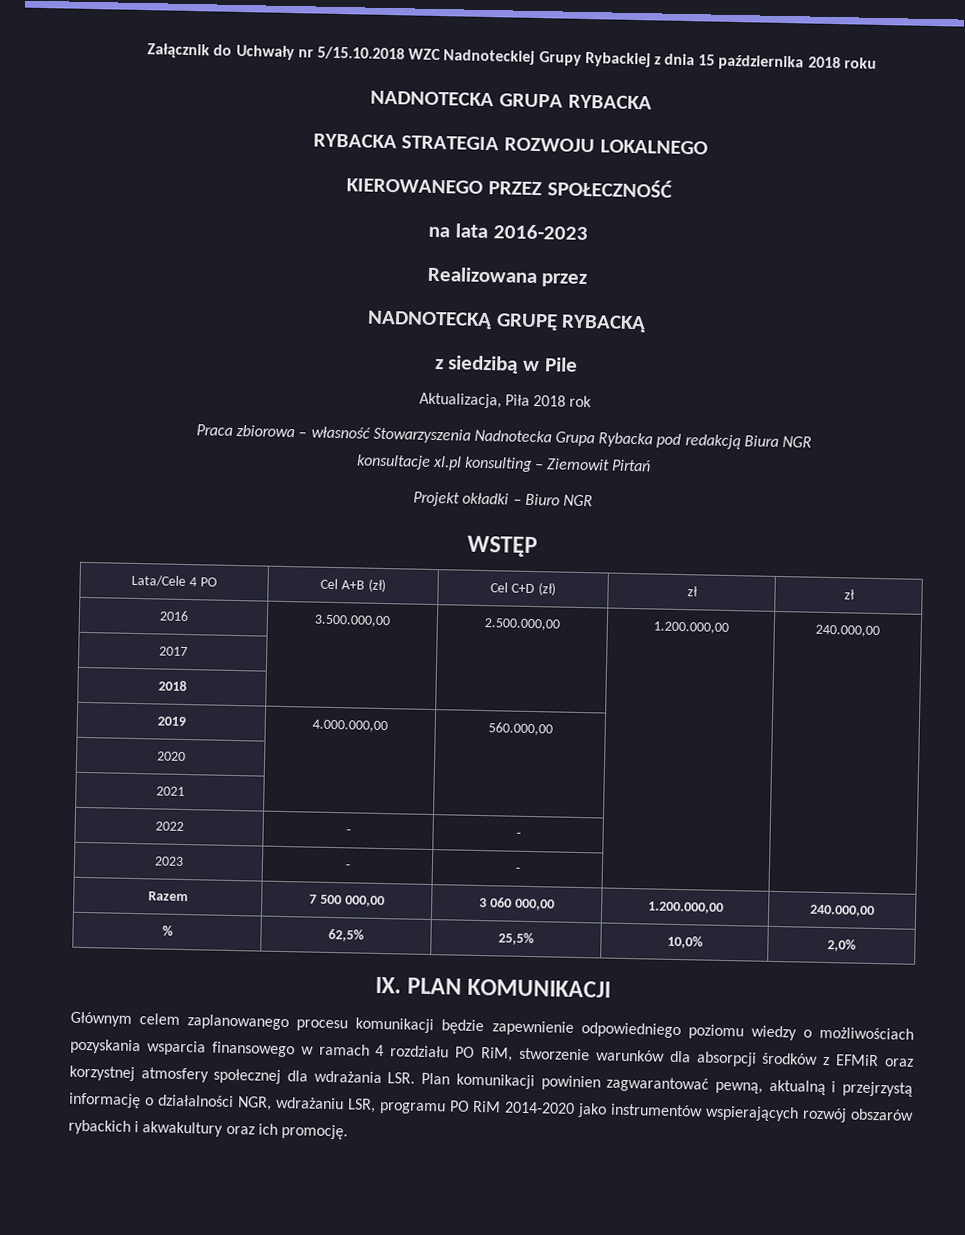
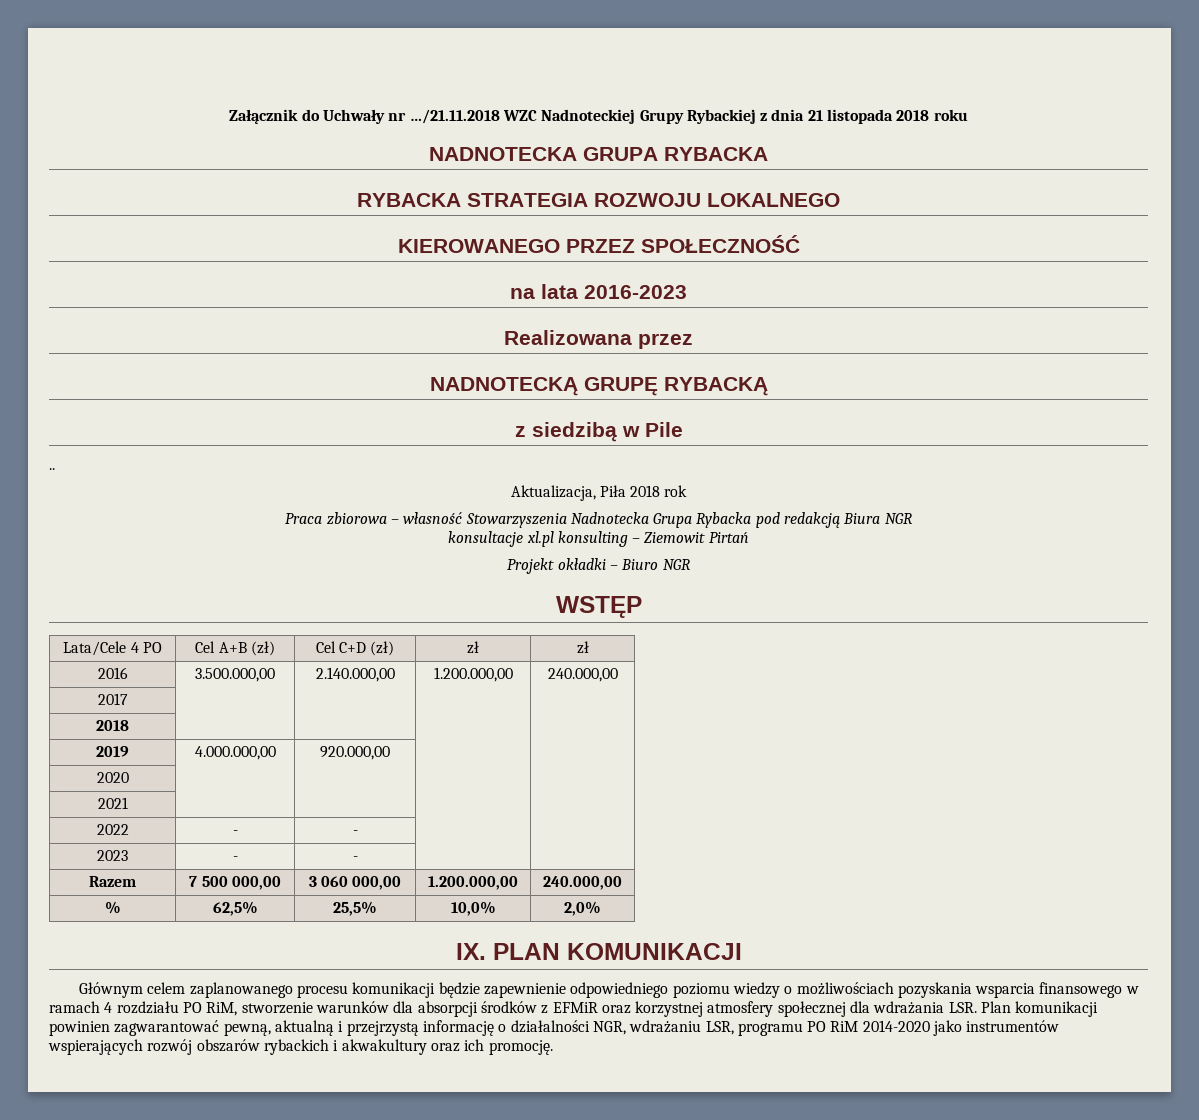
[316,46,405,61] 5/15.10.2018 -> [409,109,500,124] …/21.11.2018
[698,54,805,71] 15 października -> [807,109,894,124] 21 listopada
(578, 364) none -> [49,468,55,470] // ..
[484,618,560,631] 2.500.000,00 -> [315,667,395,682] 2.140.000,00
[487,722,553,736] 560.000,00 -> [320,746,390,760] 920.000,00

